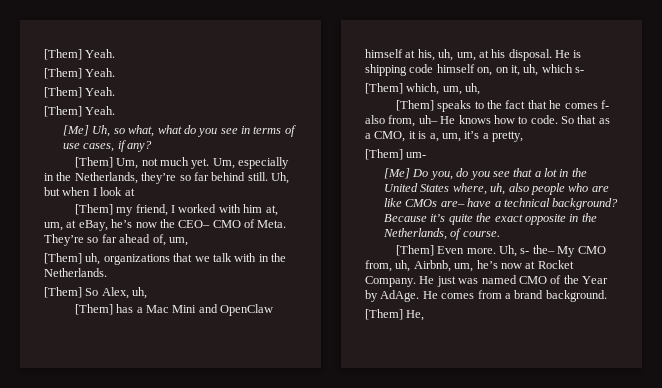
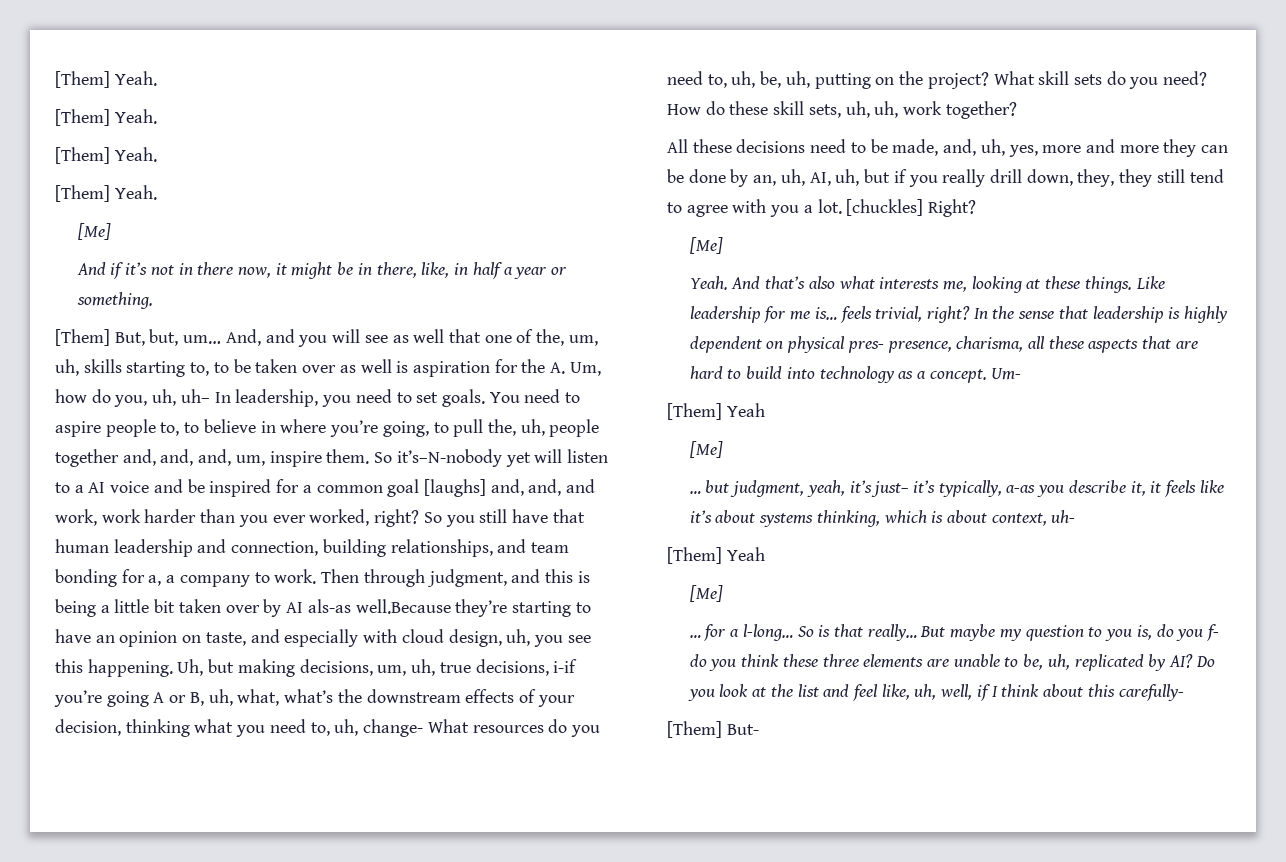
[92,125,296,137] [63,140,153,152] [74,157,290,169] [44,172,289,184] [44,187,135,196] [74,204,278,216] [44,219,287,231] [44,234,188,246] [44,253,286,265] [44,268,107,277] [44,287,148,299] [74,304,274,316] [365,49,582,61] [365,64,584,76] [365,83,481,95] [395,100,609,112] [365,115,610,127] [365,131,523,142] [365,149,427,160] [384,168,587,180] [384,183,609,195] [384,198,619,210] [384,213,597,225] [383,228,500,240] [395,245,606,257] [365,260,574,272] [365,275,608,287] [365,290,607,302] [365,309,425,321] Uh, so what, what do you see in terms of use cases, if any? // [Them] Um, not much yet. Um, especially in the Netherlands, they’re so far behind still. Uh, but when I look at // [Them] my friend, I worked with him at, um, at eBay, he’s now the CEO– CMO of Meta. They’re so far ahead of, um, // [Them] uh, organizations that we talk with in the Netherlands. // [Them] So Alex, uh, // [Them] has a Mac Mini and OpenClaw himself at his, uh, um, at his disposal. He is shipping code himself on, on it, uh, which s- // [Them] which, um, uh, // [Them] speaks to the fact that he comes f- also from, uh– He knows how to code. So that as a CMO, it is a, um, it’s a pretty, // [Them] um- // [Me] Do you, do you see that a lot in the United States where, uh, also people who are like CMOs are– have a technical background? Because it’s quite the exact opposite in the Netherlands, of course. // [Them] Even more. Uh, s- the– My CMO from, uh, Airbnb, um, he’s now at Rocket Company. He just was named CMO of the Year by AdAge. He comes from a brand background. // [Them] He, -> [76,262,567,279] [76,292,153,309] [55,329,598,347] [55,359,601,377] [55,389,581,407] [55,419,600,437] [55,449,608,467] [55,479,596,497] [55,509,585,527] [55,539,570,557] [55,569,590,587] [55,599,591,617] [55,629,591,647] [55,659,578,677] [54,689,575,707] [55,719,600,737] [667,71,1208,89] [667,101,1017,119] [667,139,1229,157] [667,169,1224,187] [667,199,977,217] [689,237,723,254] [689,276,1165,293] [689,306,1229,323] [689,336,1198,353] [689,366,1022,383] [667,403,765,420] [689,441,723,458] [689,480,1224,497] [689,510,1076,527] [667,547,765,564] [689,585,723,602] [689,624,1219,641] [689,654,1215,671] [687,684,1184,701] [667,721,759,738] // And if it’s not in there now, it might be in there, like, in half a year or something. // [Them] But, but, um… And, and you will see as well that one of the, um, uh, skills starting to, to be taken over as well is aspiration for the A. Um, how do you, uh, uh– In leadership, you need to set goals. You need to aspire people to, to believe in where you’re going, to pull the, uh, people together and, and, and, um, inspire them. So it’s–N-nobody yet will listen to a AI voice and be inspired for a common goal [laughs] and, and, and work, work harder than you ever worked, right? So you still have that human leadership and connection, building relationships, and team bonding for a, a company to work. Then through judgment, and this is being a little bit taken over by AI als-as well.Because they’re starting to have an opinion on taste, and especially with cloud design, uh, you see this happening. Uh, but making decisions, um, uh, true decisions, i-if you’re going A or B, uh, what, what’s the downstream effects of your decision, thinking what you need to, uh, change- What resources do you need to, uh, be, uh, putting on the project? What skill sets do you need? How do these skill sets, uh, uh, work together? // All these decisions need to be made, and, uh, yes, more and more they can be done by an, uh, AI, uh, but if you really drill down, they, they still tend to agree with you a lot. [chuckles] Right? // [Me] // Yeah. And that’s also what interests me, looking at these things. Like leadership for me is… feels trivial, right? In the sense that leadership is highly dependent on physical pres- presence, charisma, all these aspects that are hard to build into technology as a concept. Um- // [Them] Yeah // [Me] // … but judgment, yeah, it’s just– it’s typically, a-as you describe it, it feels like it’s about systems thinking, which is about context, uh- // [Them] Yeah // [Me] // … for a l-long… So is that really… But maybe my question to you is, do you f- do you think these three elements are unable to be, uh, replicated by AI? Do you look at the list and feel like, uh, well, if I think about this carefully- // [Them] But-

